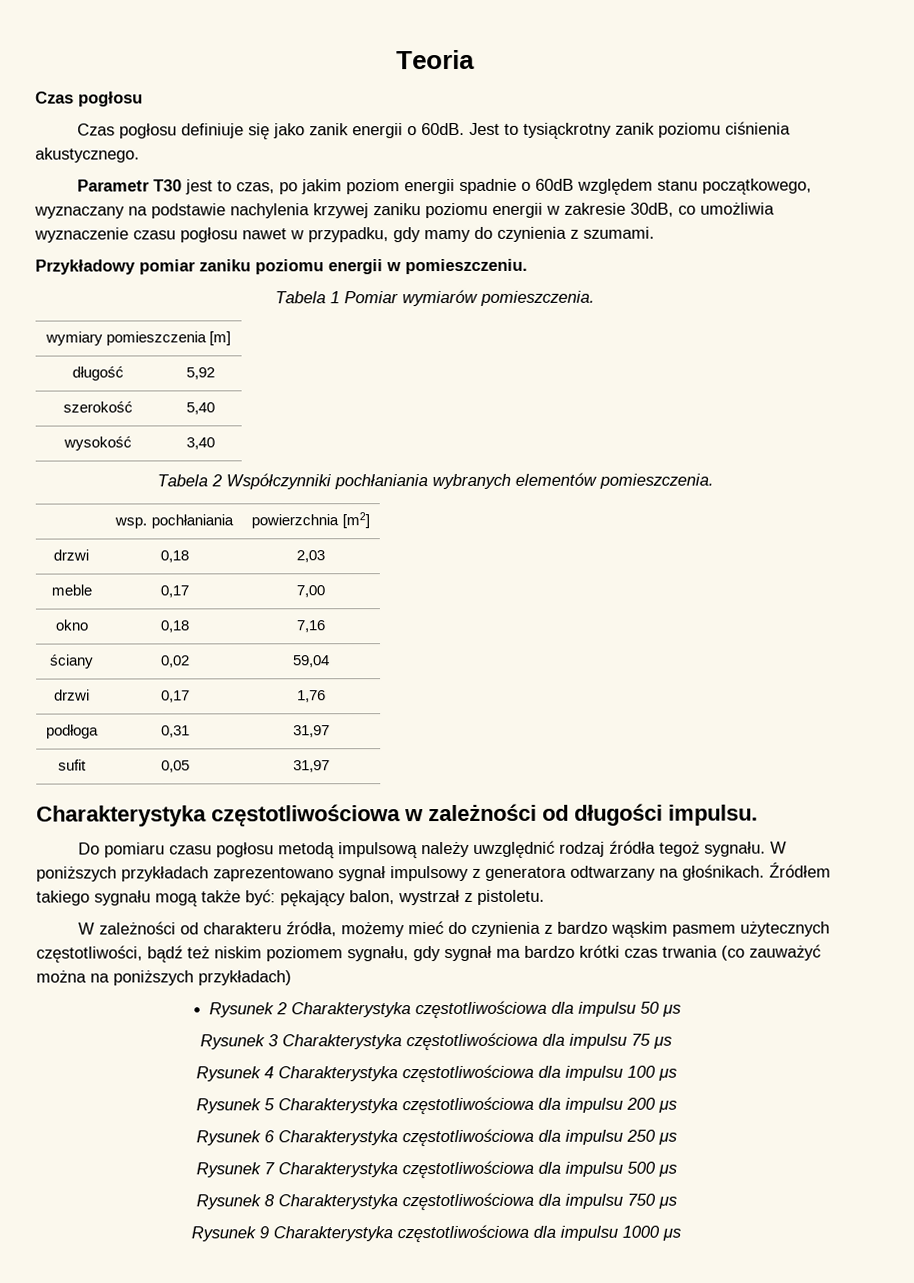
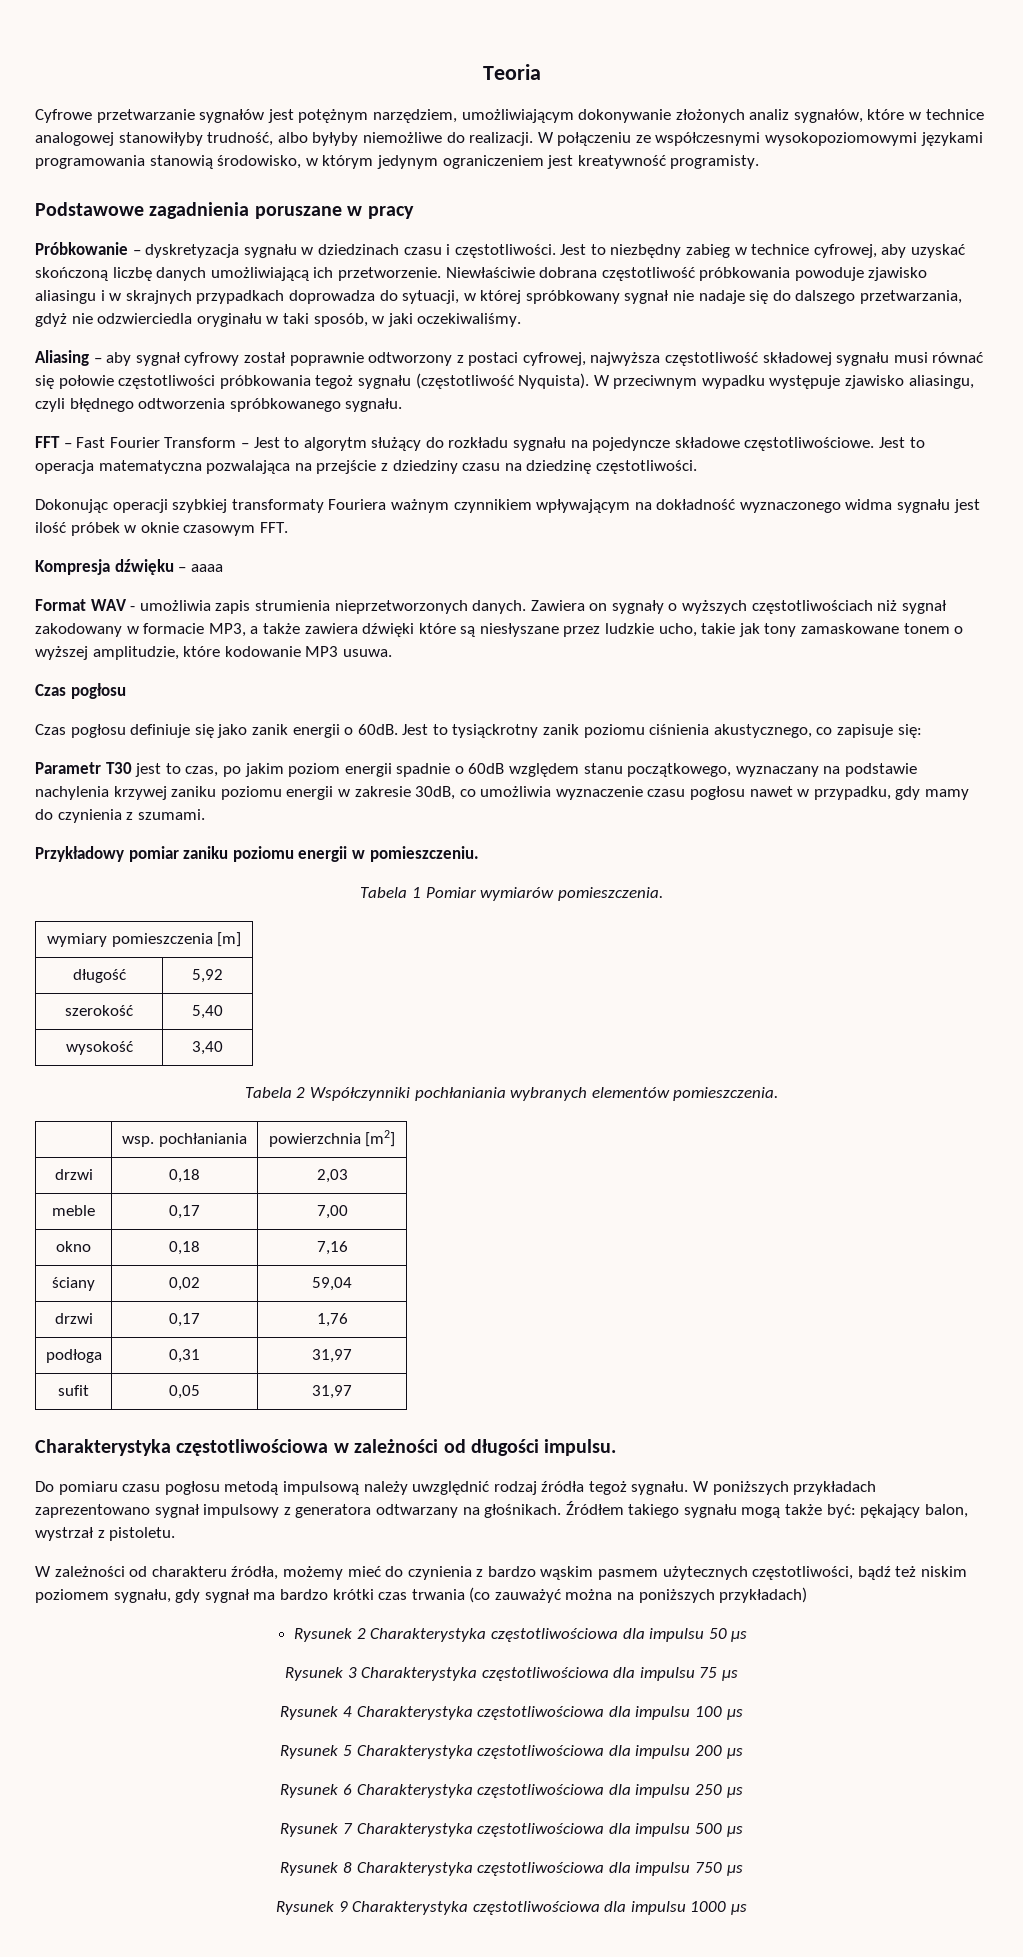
(475, 59) none -> [35,109,984,123] [35,132,983,146] [35,155,760,169] [35,202,414,219] [35,242,966,258] [35,267,928,281] [35,290,963,304] [35,313,522,327] [35,350,984,366] [35,373,974,389] [35,398,403,412] [35,436,925,451] [35,460,697,474] [35,499,980,513] [35,522,288,536] [35,559,223,575] [35,599,947,614] [35,623,964,637] [35,646,392,660] // Cyfrowe przetwarzanie sygnałów jest potężnym narzędziem, umożliwiającym dokonywanie złożonych analiz sygnałów, które w technice analogowej stanowiłyby trudność, albo byłyby niemożliwe do realizacji. W połączeniu ze współczesnymi wysokopoziomowymi językami programowania stanowią środowisko, w którym jedynym ograniczeniem jest kreatywność programisty. // Podstawowe zagadnienia poruszane w pracy // Próbkowanie – dyskretyzacja sygnału w dziedzinach czasu i częstotliwości. Jest to niezbędny zabieg w technice cyfrowej, aby uzyskać skończoną liczbę danych umożliwiającą ich przetworzenie. Niewłaściwie dobrana częstotliwość próbkowania powoduje zjawisko aliasingu i w skrajnych przypadkach doprowadza do sytuacji, w której spróbkowany sygnał nie nadaje się do dalszego przetwarzania, gdyż nie odzwierciedla oryginału w taki sposób, w jaki oczekiwaliśmy. // Aliasing – aby sygnał cyfrowy został poprawnie odtworzony z postaci cyfrowej, najwyższa częstotliwość składowej sygnału musi równać się połowie częstotliwości próbkowania tegoż sygnału (częstotliwość Nyquista). W przeciwnym wypadku występuje zjawisko aliasingu, czyli błędnego odtworzenia spróbkowanego sygnału. // FFT – Fast Fourier Transform – Jest to algorytm służący do rozkładu sygnału na pojedyncze składowe częstotliwościowe. Jest to operacja matematyczna pozwalająca na przejście z dziedziny czasu na dziedzinę częstotliwości. // Dokonując operacji szybkiej transformaty Fouriera ważnym czynnikiem wpływającym na dokładność wyznaczonego widma sygnału jest ilość próbek w oknie czasowym FFT. // Kompresja dźwięku – aaaa // Format WAV - umożliwia zapis strumienia nieprzetworzonych danych. Zawiera on sygnały o wyższych częstotliwościach niż sygnał zakodowany w formacie MP3, a także zawiera dźwięki które są niesłyszane przez ludzkie ucho, takie jak tony zamaskowane tonem o wyższej amplitudzie, które kodowanie MP3 usuwa.
[35,147,140,163] akustycznego. -> [713,724,922,738] akustycznego, co zapisuje się:

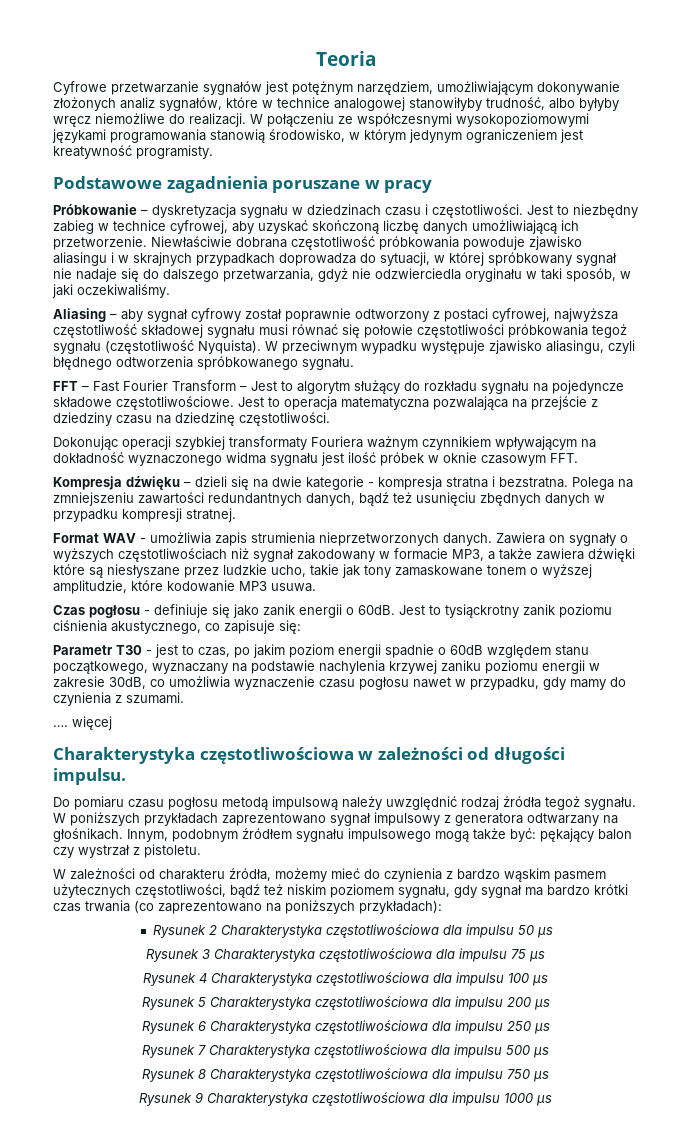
(359, 139) none -> [53,116,91,127] wręcz
[190,564,223,572] aaaa -> [195,476,633,490] [53,492,605,506] [53,508,236,522] dzieli się na dwie kategorie - kompresja stratna i bezstratna. Polega na zmniejszeniu zawartości redundantnych danych, bądź też usunięciu zbędnych danych w przypadku kompresji stratnej.
[35,724,126,738] // Czas pogłosu -> [144,610,150,615] -
(132, 768) none -> [146,650,152,655] -
[35,846,479,862] [360,887,663,901] [46,932,242,947] [72,969,126,983] [192,969,223,983] [65,1005,133,1016] [192,1005,223,1019] [65,1041,133,1055] [192,1041,223,1055] [244,1087,779,1101] [122,1133,247,1147] [268,1130,396,1147] [54,1169,93,1180] [169,1169,200,1183] [316,1169,348,1183] [52,1205,95,1216] [169,1205,200,1219] [316,1205,348,1219] [56,1241,91,1252] [169,1241,200,1255] [316,1241,348,1255] [52,1277,95,1291] [169,1277,200,1291] [312,1277,352,1291] [54,1313,93,1324] [169,1313,200,1327] [316,1313,348,1327] [45,1349,102,1363] [169,1349,200,1363] [312,1349,352,1363] [58,1385,89,1396] [169,1385,200,1399] [312,1385,352,1399] Przykładowy pomiar zaniku poziomu energii w pomieszczeniu. // Tabela 1 Pomiar wymiarów pomieszczenia. // wymiary pomieszczenia [m] // długość | 5,92 // szerokość | 5,40 // wysokość | 3,40 // Tabela 2 Współczynniki pochłaniania wybranych elementów pomieszczenia. // | wsp. pochłaniania | powierzchnia [m2] // drzwi | 0,18 | 2,03 // meble | 0,17 | 7,00 // okno | 0,18 | 7,16 // ściany | 0,02 | 59,04 // drzwi | 0,17 | 1,76 // podłoga | 0,31 | 31,97 // sufit | 0,05 | 31,97 -> [53,716,112,730] …. więcej
[565,1501,737,1518] Źródłem takiego sygnału -> [127,828,431,842] Innym, podobnym źródłem sygnału impulsowego
[924,1504,968,1518] balon, -> [598,829,632,840] [53,847,74,858] balon czy
[494,1589,613,1603] zauważyć można -> [158,901,262,914] zaprezentowano
[719,1587,808,1603] przykładach) -> [359,901,442,914] przykładach):

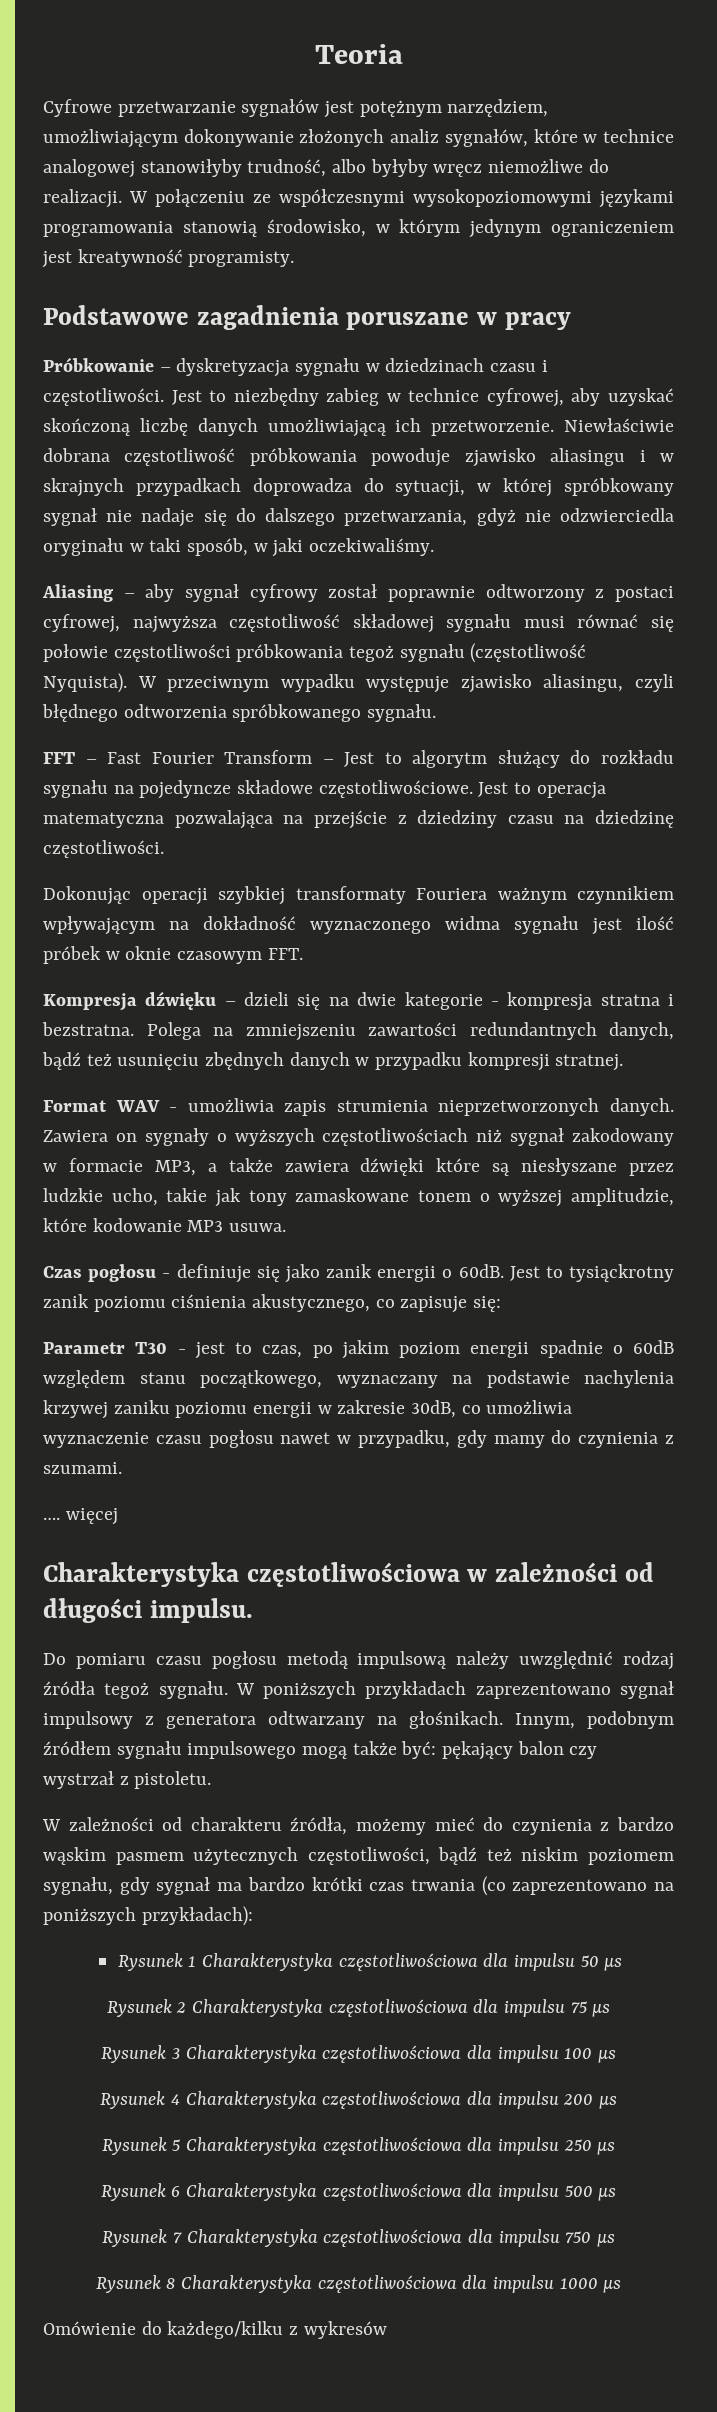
[208,925,217,935] 2 -> [188,1956,197,1967] 1
[202,949,210,959] 3 -> [176,2002,187,2013] 2
[199,973,207,983] 4 -> [171,2048,180,2059] 3
[197,997,206,1007] 5 -> [170,2094,180,2105] 4
[197,1021,206,1031] 6 -> [172,2139,181,2151] 5
[198,1045,206,1055] 7 -> [171,2186,181,2197] 6
[198,1069,206,1079] 8 -> [172,2232,182,2243] 7
[195,1092,204,1103] 9 -> [166,2278,176,2289] 8
(552, 1100) none -> [43,2321,387,2339] // Omówienie do każdego/kilku z wykresów

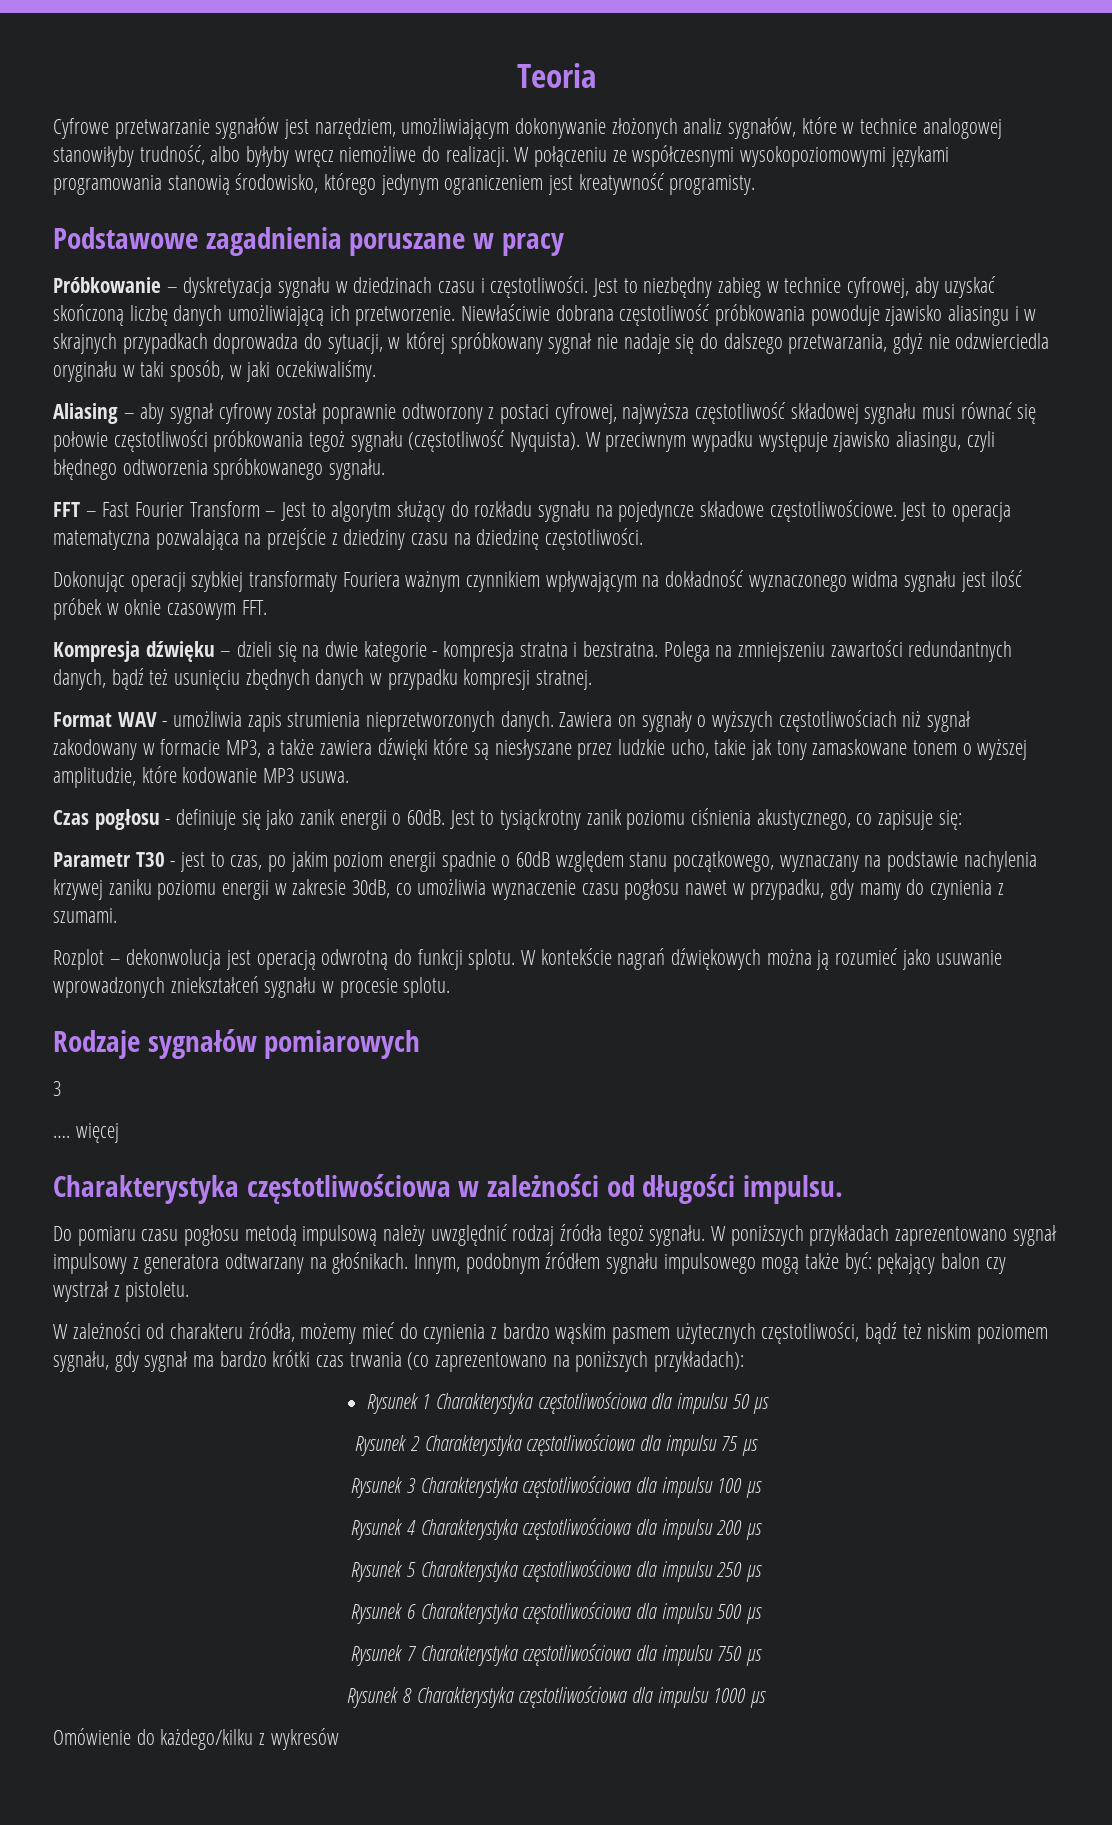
[359,100,442,117] potężnym -> (310, 129) none
[375,219,461,237] w którym -> [324,173,377,195] którego
(122, 1468) none -> [53,948,1003,970] [53,976,451,998] [53,1029,421,1059] [53,1081,61,1096] // Rozplot – dekonwolucja jest operacją odwrotną do funkcji splotu. W kontekście nagrań dźwiękowych można ją rozumieć jako usuwanie wprowadzonych zniekształceń sygnału w procesie splotu. // Rodzaje sygnałów pomiarowych // 3

